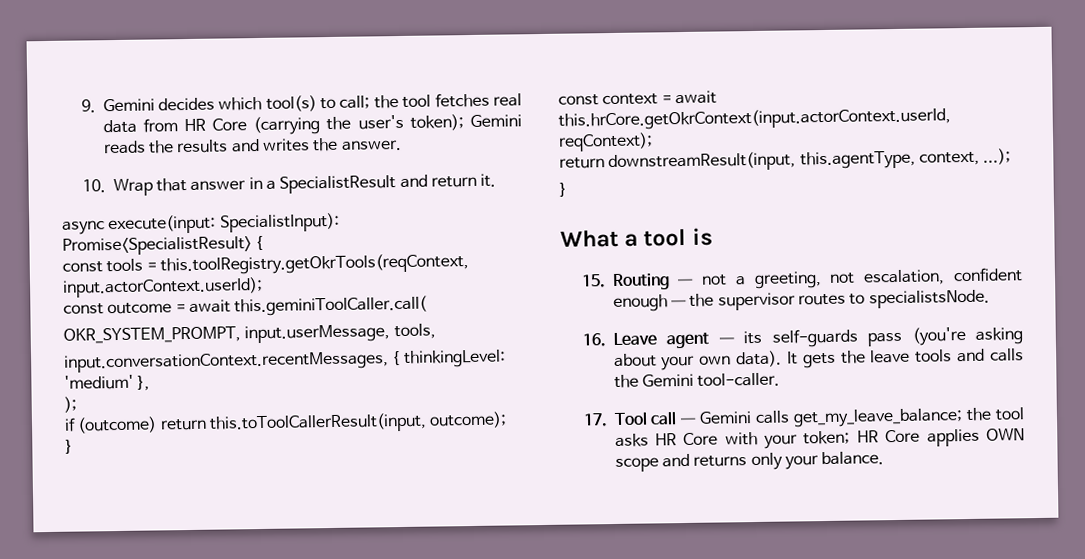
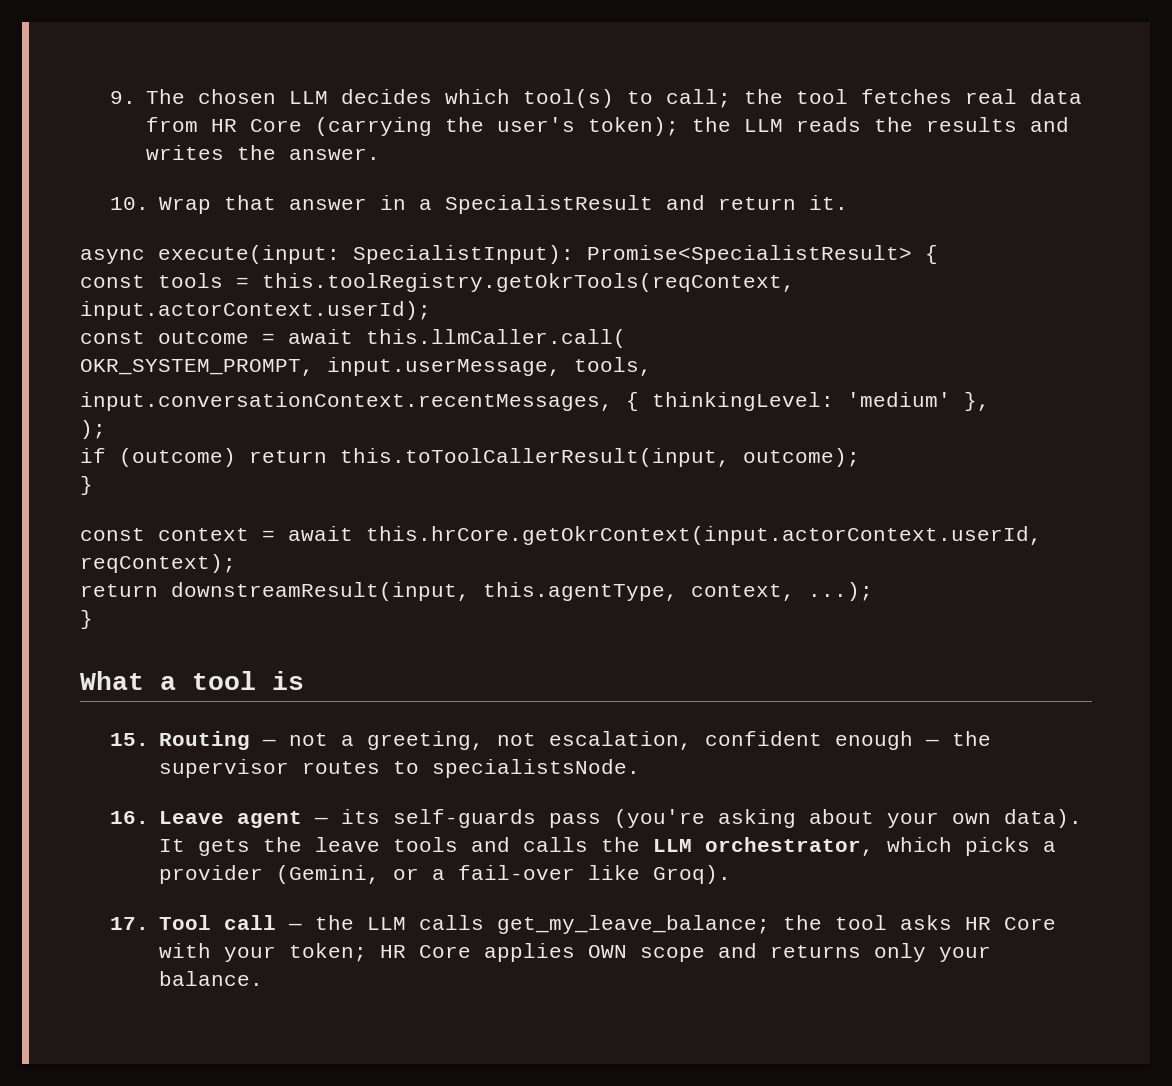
[102,98,155,112] Gemini -> [146,89,329,104] The chosen LLM
[469,114,522,128] Gemini -> [692,117,784,132] the LLM
[234,295,428,317] this.geminiToolCaller.call( -> [366,329,626,348] this.llmCaller.call(
[641,372,781,387] Gemini tool-caller. -> [653,837,1057,856] [159,865,732,884] LLM orchestrator, which picks a provider (Gemini, or a fail-over like Groq).
[699,411,753,424] Gemini -> [315,915,407,930] the LLM

